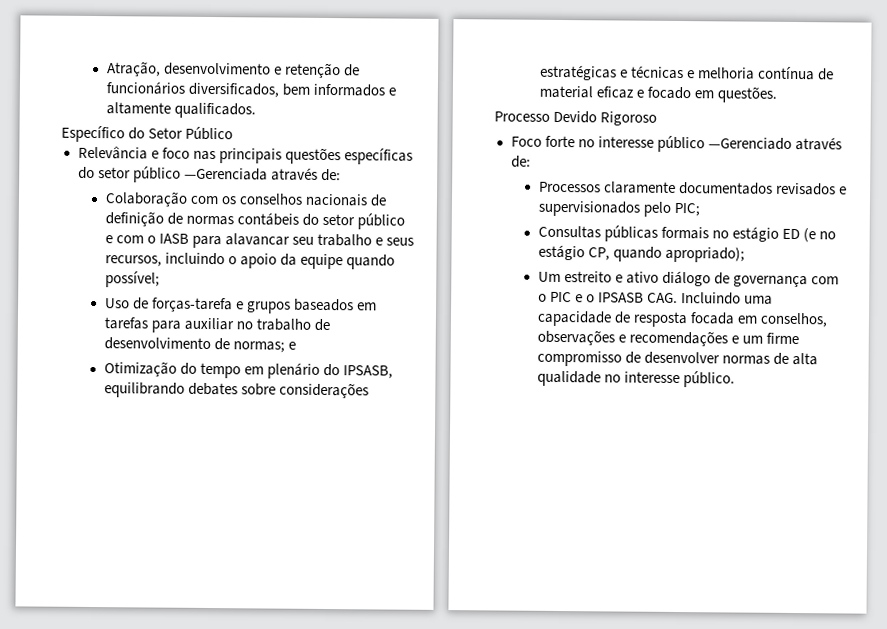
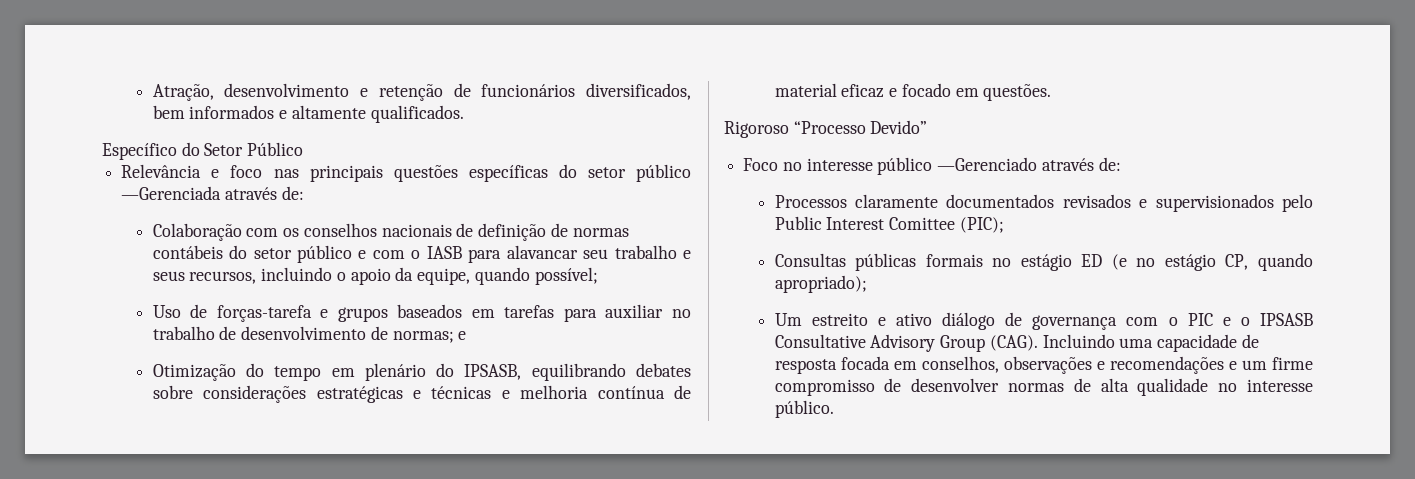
[299,253,343,270] equipe -> [417,268,471,285] equipe,
[494,110,598,124] Processo Devido -> (1052, 92) none
(658, 118) none -> [793,120,928,134] “Processo Devido”
[544,135,575,148] forte -> (779, 164) none
[673,202,700,217] PIC; -> [774,216,1004,233] Public Interest Comittee (PIC);
[646,292,678,303] CAG. -> [774,334,1038,352] Consultative Advisory Group (CAG).

